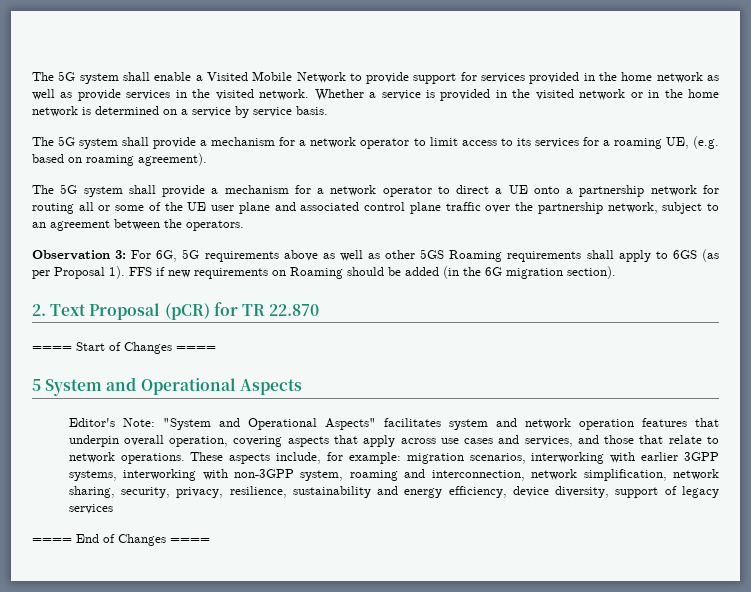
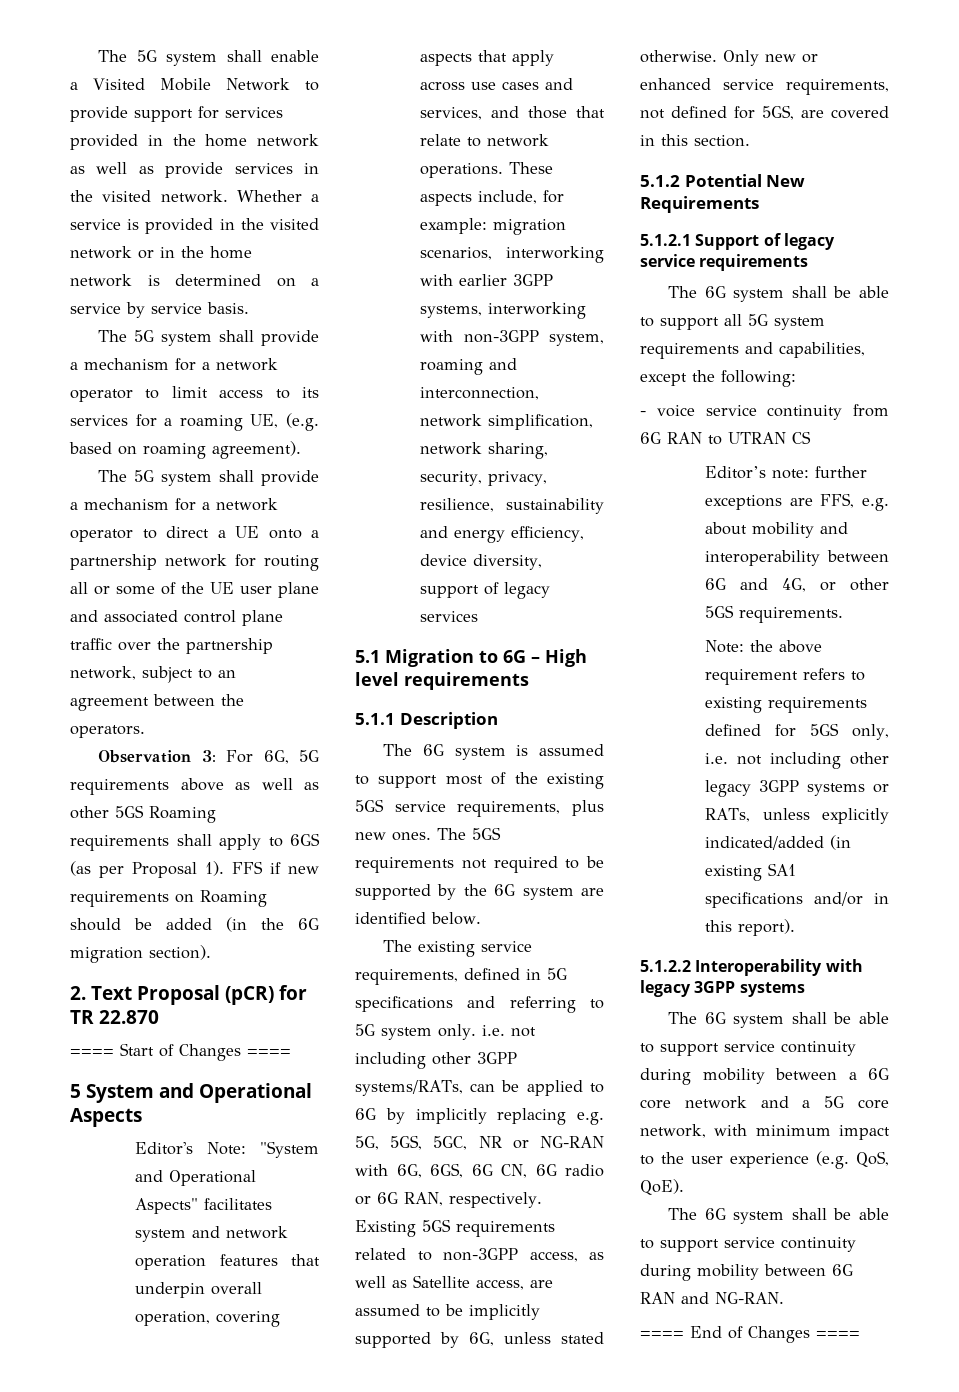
(113, 509) none -> [355,649,587,667] [355,672,529,690] [355,712,498,729] [383,744,604,760] [355,772,604,789] [355,799,604,817] [355,827,501,841] [355,856,604,873] [355,884,604,900] [355,912,481,925] [383,940,533,957] [355,968,567,985] [355,996,604,1013] [355,1024,536,1040] [355,1052,517,1069] [355,1080,604,1096] [355,1108,604,1125] [355,1135,604,1150] [355,1163,604,1178] [355,1192,542,1208] [355,1219,555,1237] [355,1248,604,1262] [355,1275,553,1290] [355,1304,540,1320] [355,1332,604,1348] [640,50,818,66] [640,78,889,95] [640,105,889,120] [640,134,750,147] [640,174,806,187] [640,196,759,213] [640,233,835,250] [640,254,809,271] [668,286,889,302] [640,314,825,330] [640,342,865,359] [640,370,796,387] [640,404,889,420] [640,431,811,445] [705,466,868,479] [705,493,889,511] [705,522,849,538] [705,550,889,566] [705,578,889,592] [705,605,844,623] [705,640,823,653] [705,668,866,685] [705,697,868,713] [705,723,890,740] [705,752,889,769] [705,780,889,797] [705,808,889,824] [705,835,852,850] [705,863,797,881] [705,892,889,908] [705,919,796,936] [640,959,863,976] [640,980,805,997] [668,1012,889,1028] [640,1041,856,1056] [640,1068,889,1085] [640,1096,889,1109] [640,1124,890,1140] [640,1151,889,1169] [640,1179,684,1195] [668,1208,889,1224] [640,1237,856,1252] [640,1264,853,1281] [640,1292,784,1304] // 5.1 Migration to 6G – High level requirements // 5.1.1 Description // The 6G system is assumed to support most of the existing 5GS service requirements, plus new ones. The 5GS requirements not required to be supported by the 6G system are identified below. // The existing service requirements, defined in 5G specifications and referring to 5G system only. i.e. not including other 3GPP systems/RATs, can be applied to 6G by implicitly replacing e.g. 5G, 5GS, 5GC, NR or NG-RAN with 6G, 6GS, 6G CN, 6G radio or 6G RAN, respectively. Existing 5GS requirements related to non-3GPP access, as well as Satellite access, are assumed to be implicitly supported by 6G, unless stated otherwise. Only new or enhanced service requirements, not defined for 5GS, are covered in this section. // 5.1.2 Potential New Requirements // 5.1.2.1 Support of legacy service requirements // The 6G system shall be able to support all 5G system requirements and capabilities, except the following: // - voice service continuity from 6G RAN to UTRAN CS // Editor’s note: further exceptions are FFS, e.g. about mobility and interoperability between 6G and 4G, or other 5GS requirements. // Note: the above requirement refers to existing requirements defined for 5GS only, i.e. not including other legacy 3GPP systems or RATs, unless explicitly indicated/added (in existing SA1 specifications and/or in this report). // 5.1.2.2 Interoperability with legacy 3GPP systems // The 6G system shall be able to support service continuity during mobility between a 6G core network and a 5G core network, with minimum impact to the user experience (e.g. QoS, QoE). // The 6G system shall be able to support service continuity during mobility between 6G RAN and NG-RAN.

